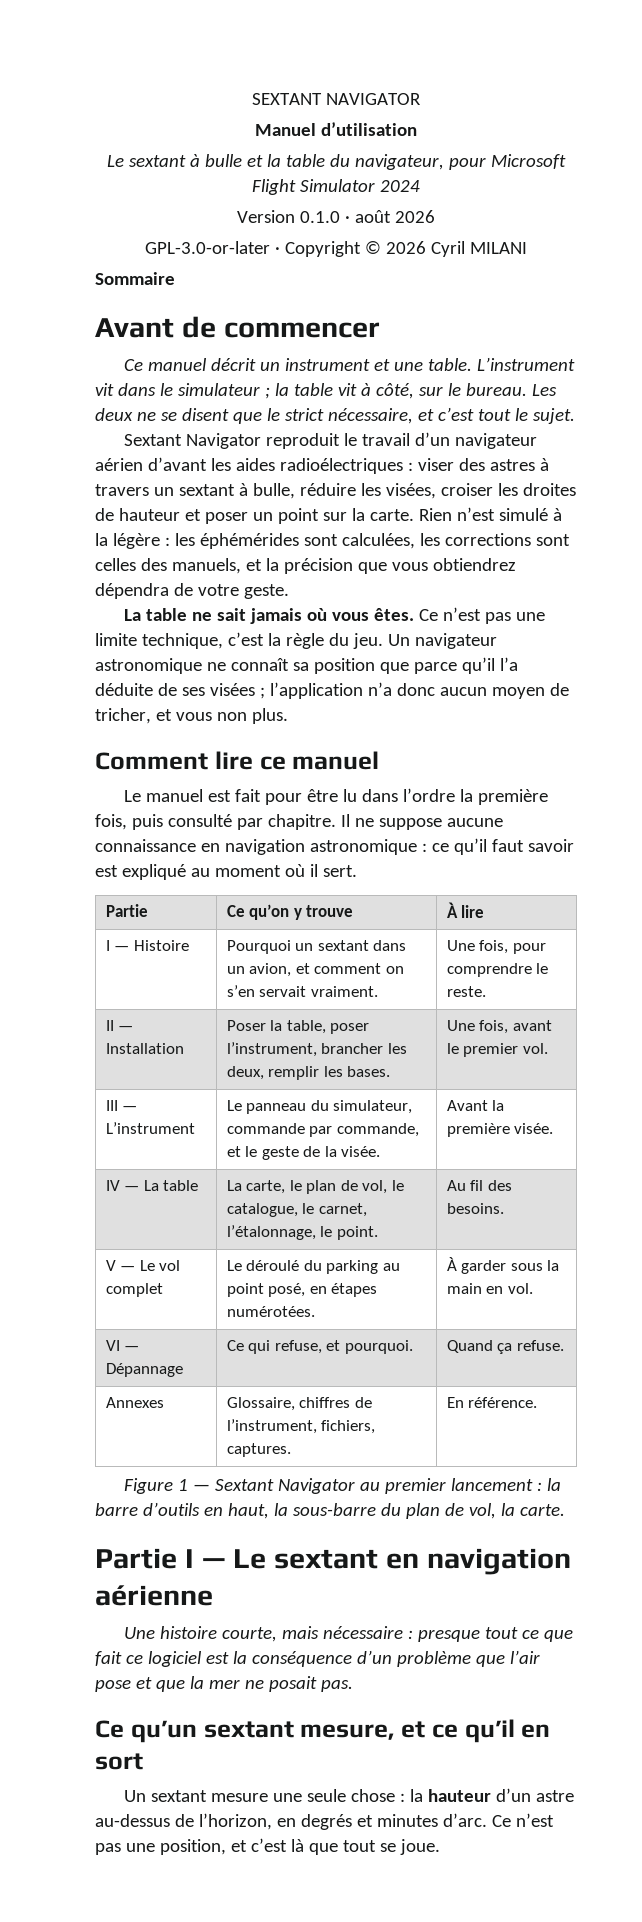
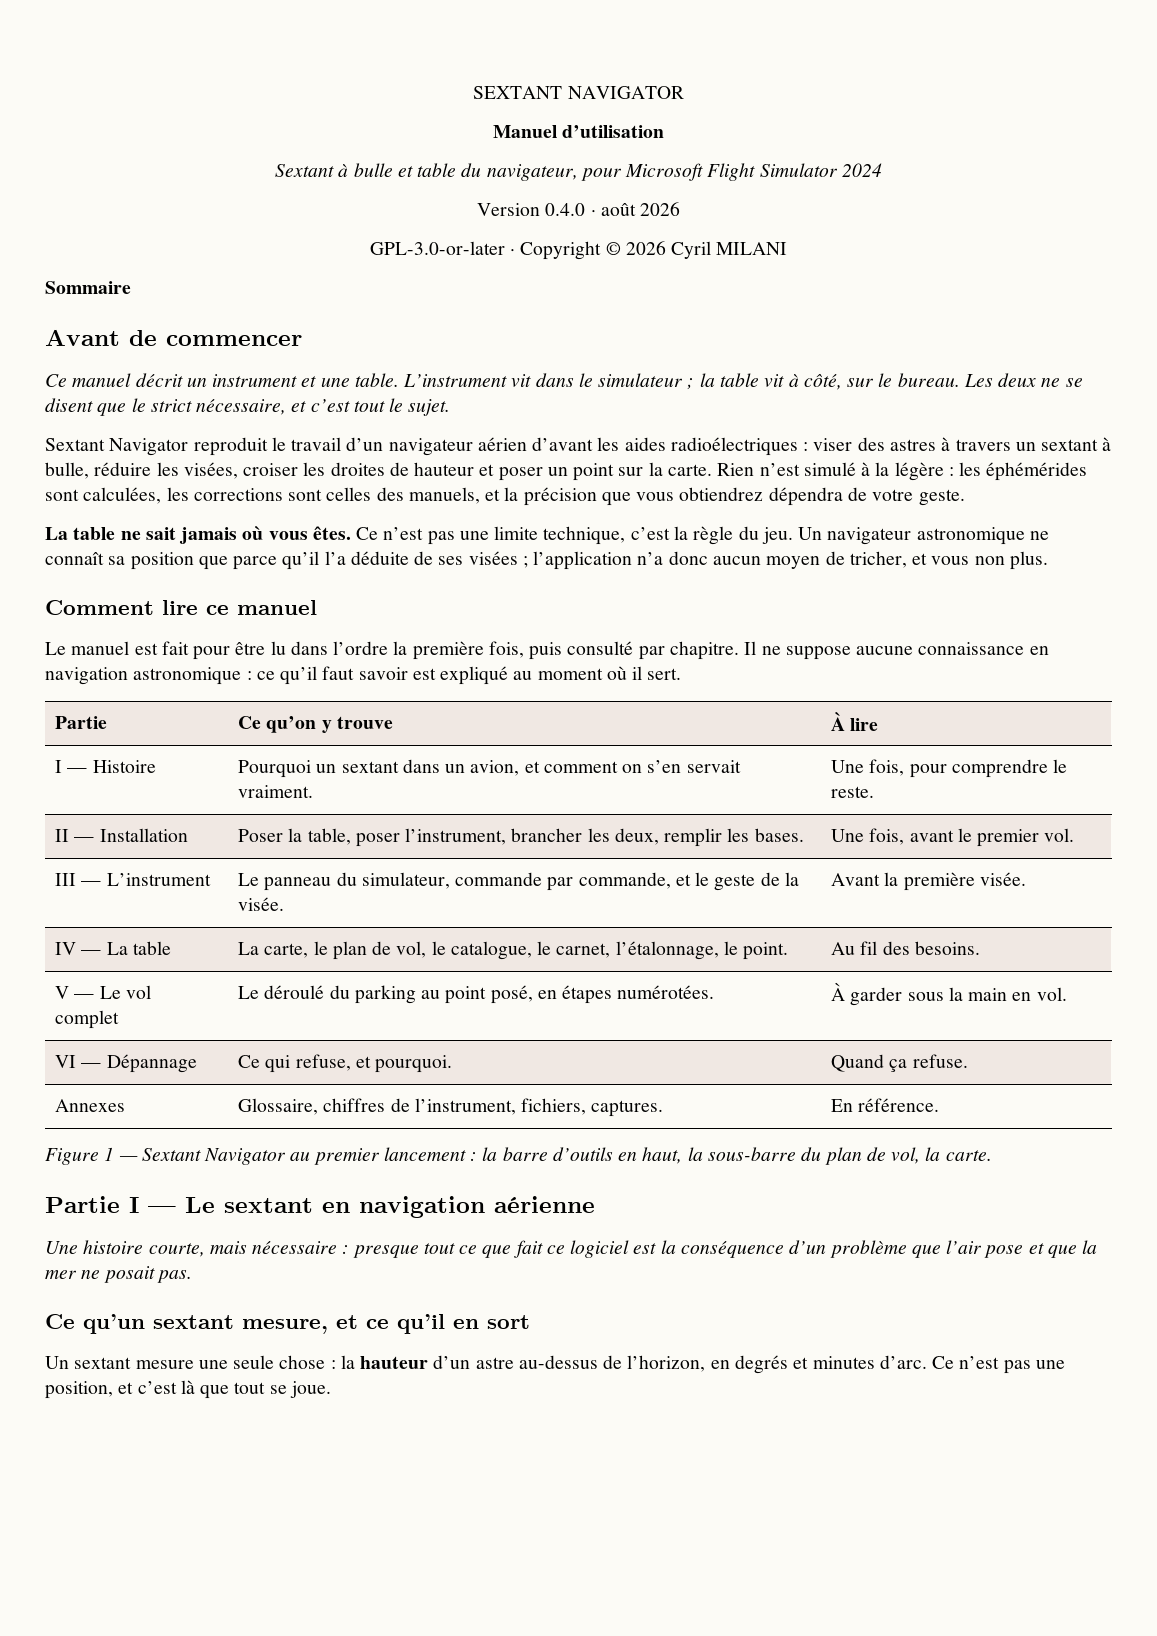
[107,155,187,167] Le sextant -> [275,164,335,177] Sextant
[267,154,281,167] la -> (413, 171) none
[300,211,341,223] 0.1.0 -> [545,203,586,216] 0.4.0

